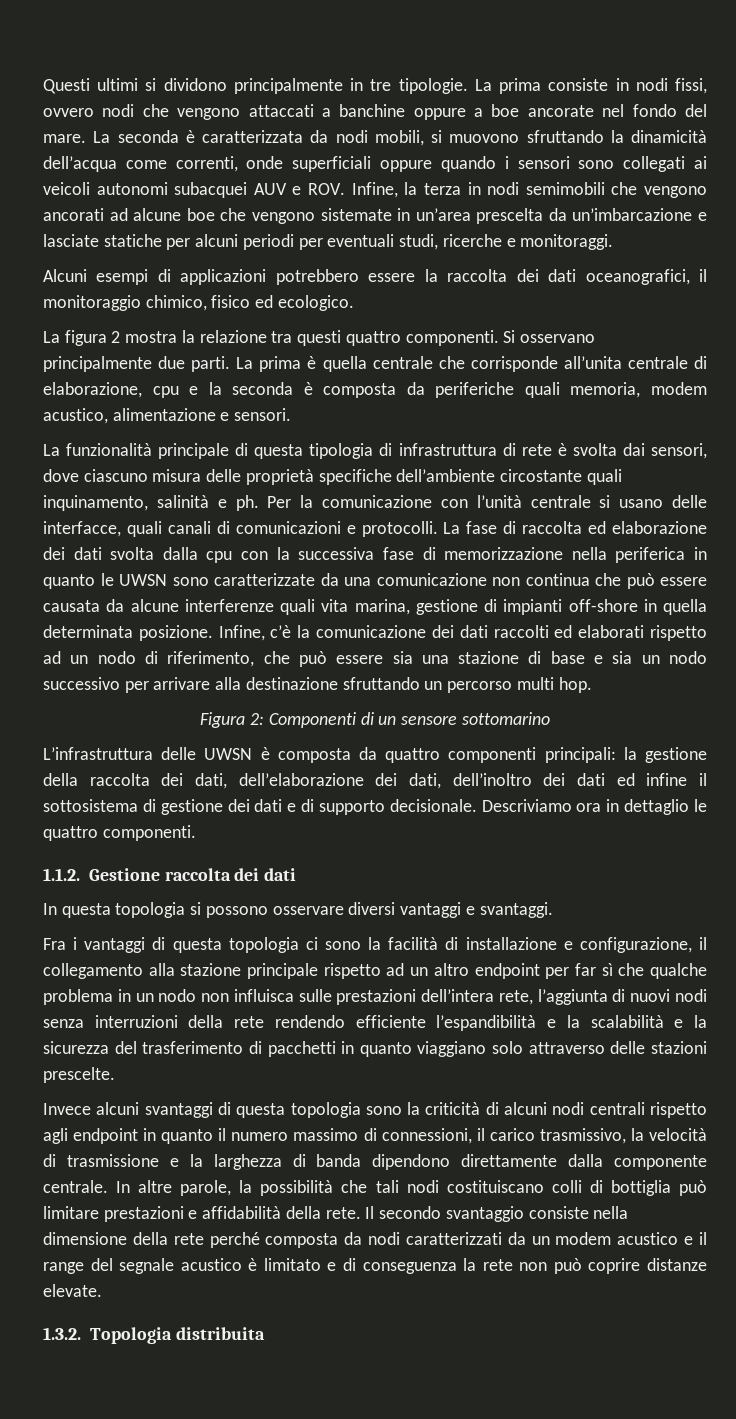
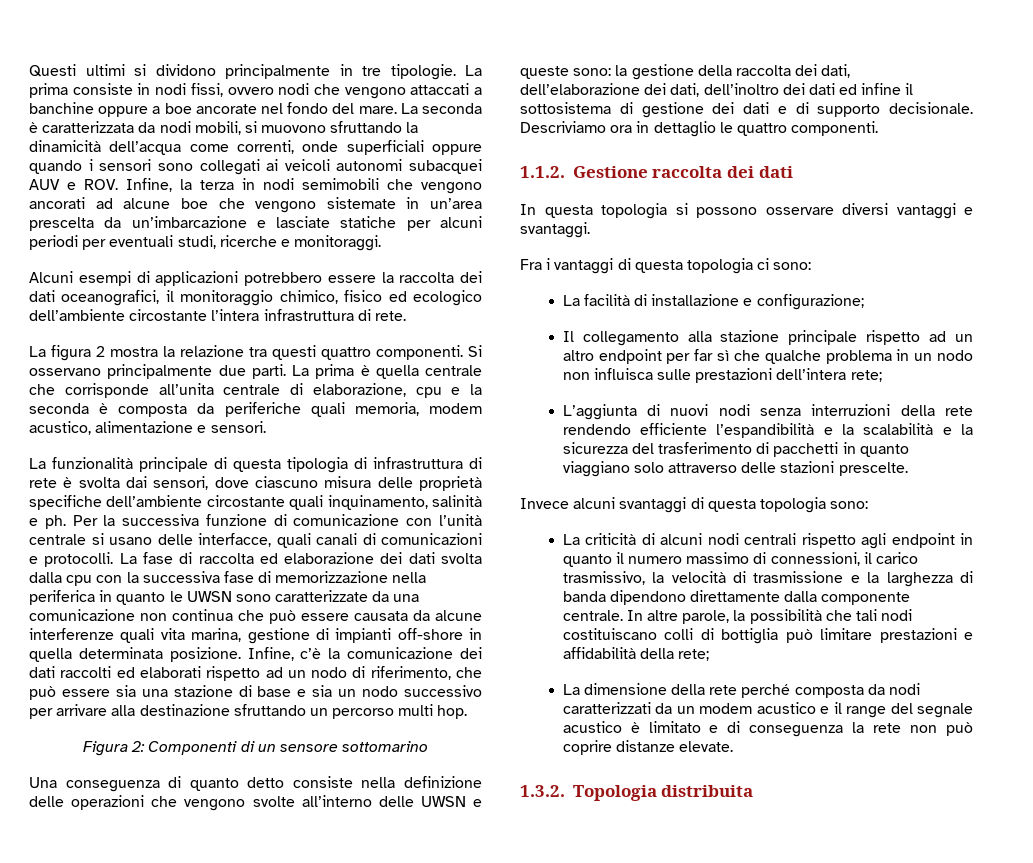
[277,295,354,311] ecologico. -> [413,290,482,306] [29,309,406,321] ecologico dell’ambiente circostante l’intera infrastruttura di rete.
(314, 501) none -> [122,514,287,526] successiva funzione di
[43,747,616,763] L’infrastruttura delle UWSN è composta da quattro componenti principali: -> [29,776,482,792] [29,795,482,811] [520,66,612,79] Una conseguenza di quanto detto consiste nella definizione delle operazioni che vengono svolte all’interno delle UWSN e queste sono:
[325,937,382,950] sono la -> [773,262,812,270] [562,295,580,306] sono: // La
[579,937,707,953] configurazione, il -> [756,294,864,310] [562,331,574,342] configurazione; // Il
[498,989,608,1005] rete, l’aggiunta -> [850,370,882,382] [562,404,637,420] rete; // L’aggiunta
[365,1102,421,1115] sono la -> [830,501,869,509] [562,534,580,545] sono: // La
[325,1206,629,1222] rete. Il secondo svantaggio consiste nella -> [678,649,710,661] [562,684,580,695] rete; // La

